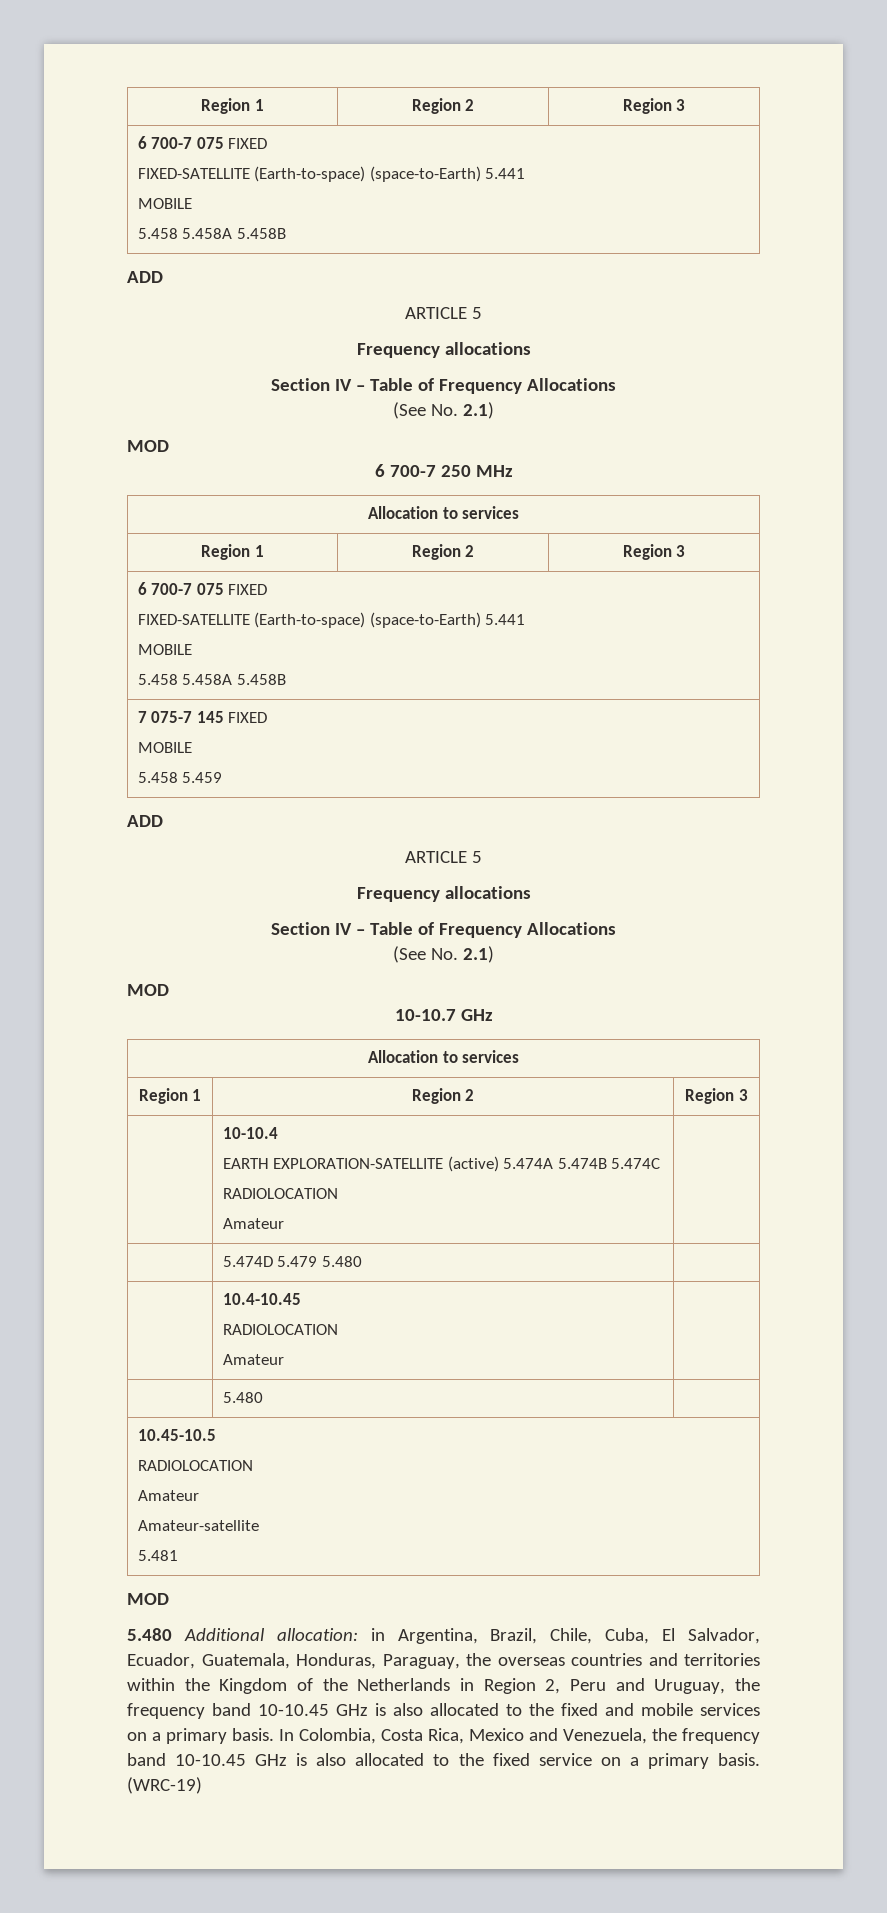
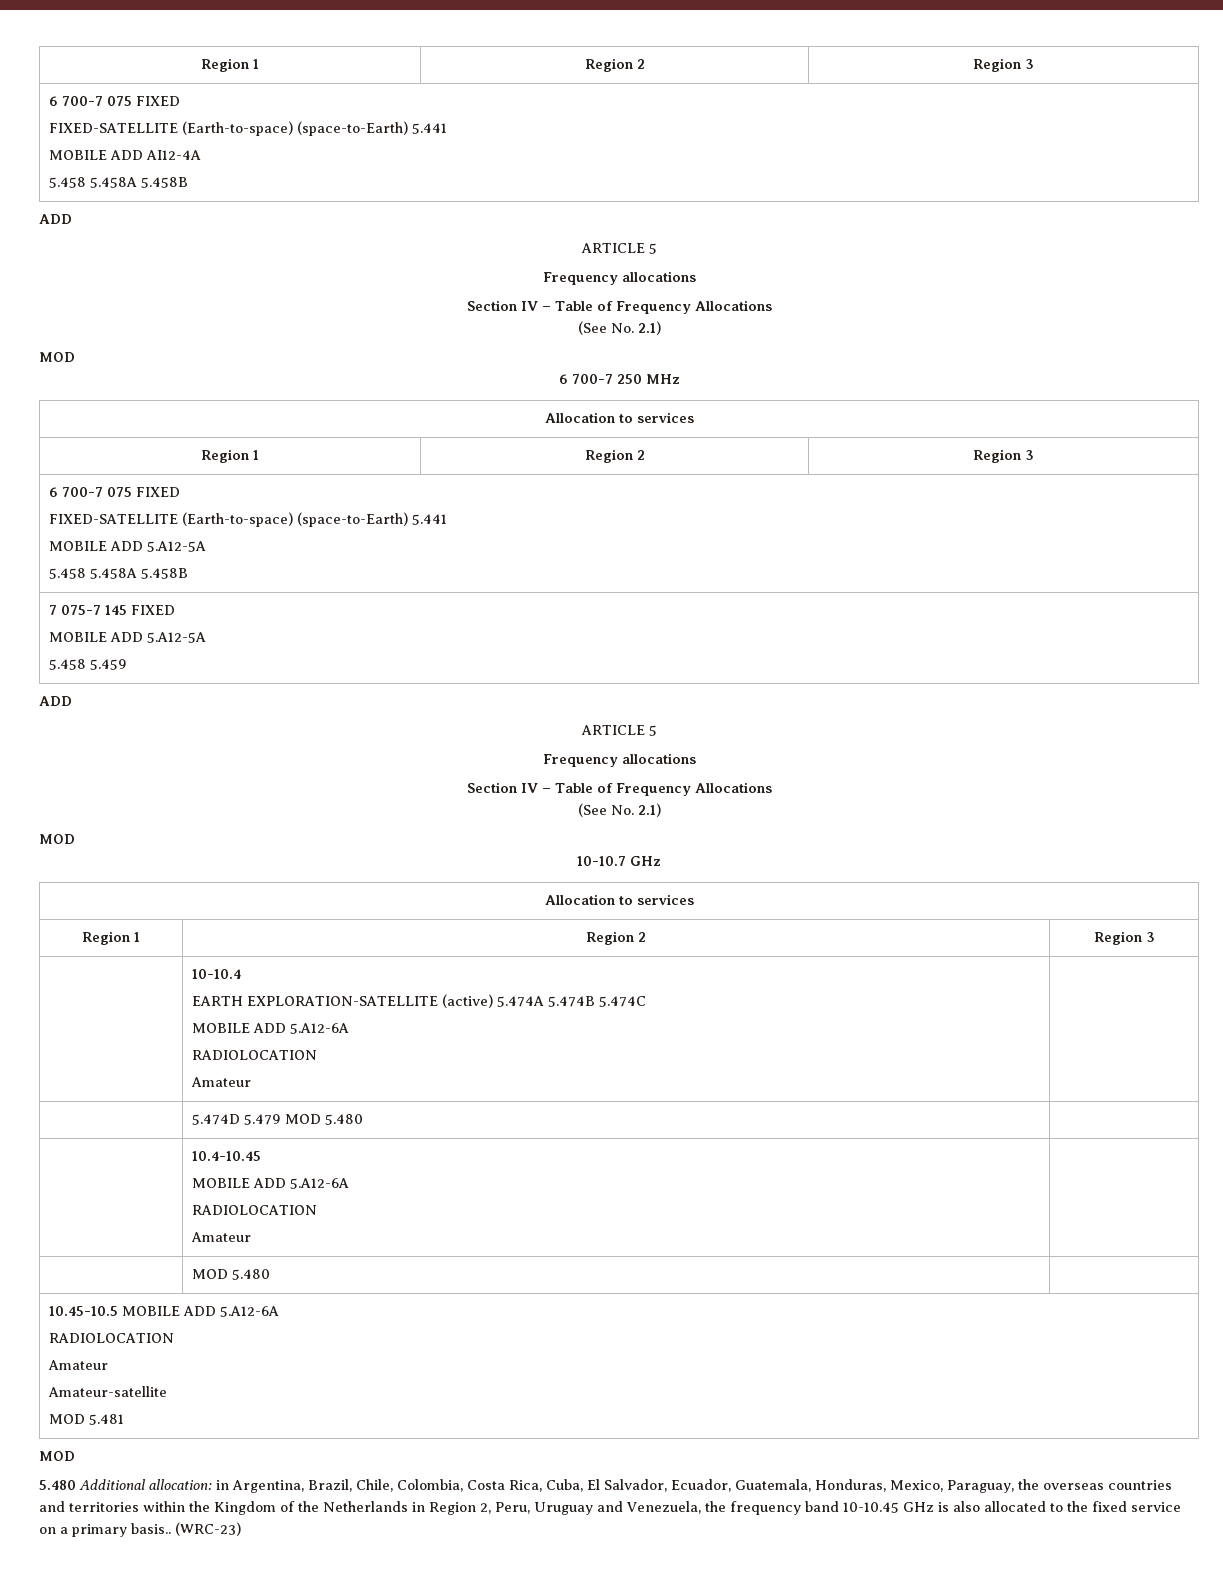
(192, 203) none -> [109,150,201,160] ADD AI12-4A
(192, 649) none -> [109,541,206,552] ADD 5.A12-5A
(192, 747) none -> [109,632,206,643] ADD 5.A12-5A
(660, 1163) none -> [191,1023,349,1034] // MOBILE ADD 5.A12-6A
(318, 1261) none -> [284,1114,321,1124] MOD
[222,1324,338,1335] [222,1354,284,1365] // RADIOLOCATION // Amateur | // | -> [191,1178,349,1189] [191,1205,317,1215] [190,1232,251,1242] [191,1269,228,1279] // MOBILE ADD 5.A12-6A // RADIOLOCATION // Amateur | // | MOD
(216, 1435) none -> [121,1306,279,1317] MOBILE ADD 5.A12-6A
(259, 1525) none -> [48,1414,85,1424] MOD
(593, 1636) none -> [397,1479,542,1492] Colombia, Costa Rica,
(376, 1661) none -> [890,1480,943,1492] Mexico,
[570,1678,760,1694] [127,1703,760,1719] [127,1728,524,1744] Peru and Uruguay, the frequency band 10-10.45 GHz is also allocated to the fixed and mobile services on a primary basis. In Colombia, Costa Rica, Mexico -> [495,1502,593,1515] Peru, Uruguay
[718,1753,761,1766] [127,1777,202,1794] basis. (WRC-19) -> [131,1522,241,1536] basis.. (WRC-23)

